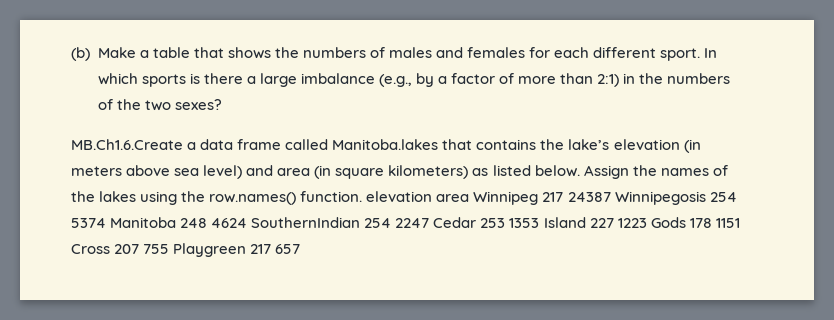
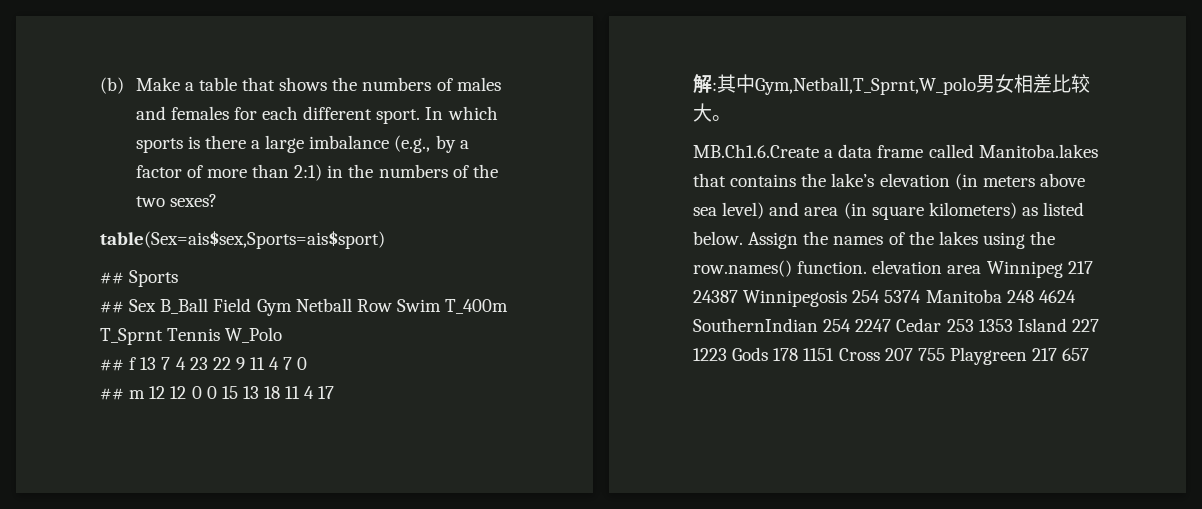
(222, 104) none -> [100,231,385,249] [100,270,179,287] [100,298,509,316] [100,327,283,345] [100,357,308,371] [100,386,335,400] [693,74,1090,95] [693,103,731,122] // table(Sex=ais$sex,Sports=ais$sport) // ## Sports // ## Sex B_Ball Field Gym Netball Row Swim T_400m T_Sprnt Tennis W_Polo // ## f 13 7 4 23 22 9 11 4 7 0 // ## m 12 12 0 0 15 13 18 11 4 17 // 解:其中Gym,Netball,T_Sprnt,W_polo男女相差比较大。

